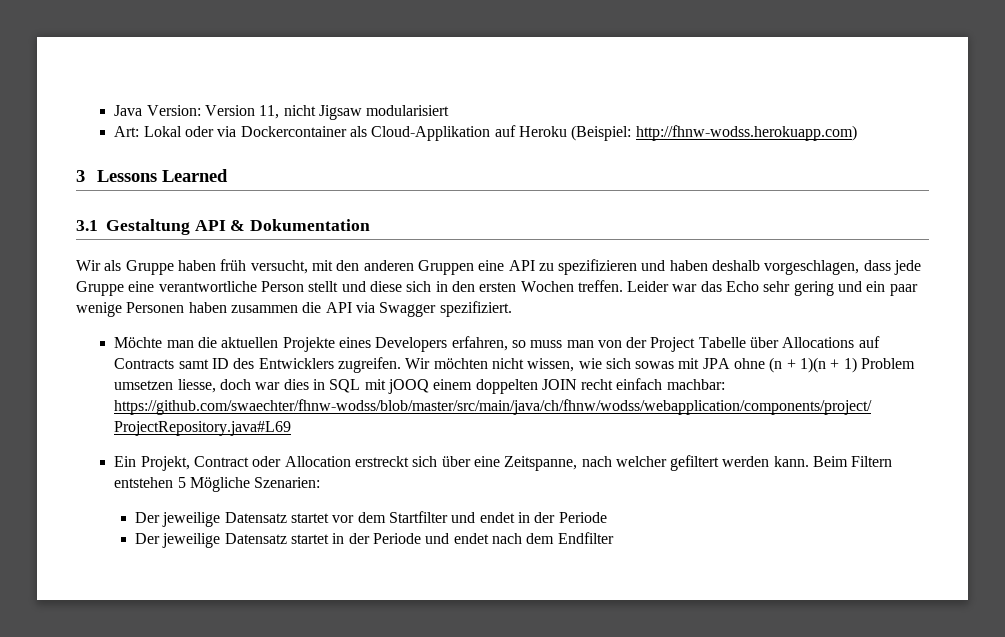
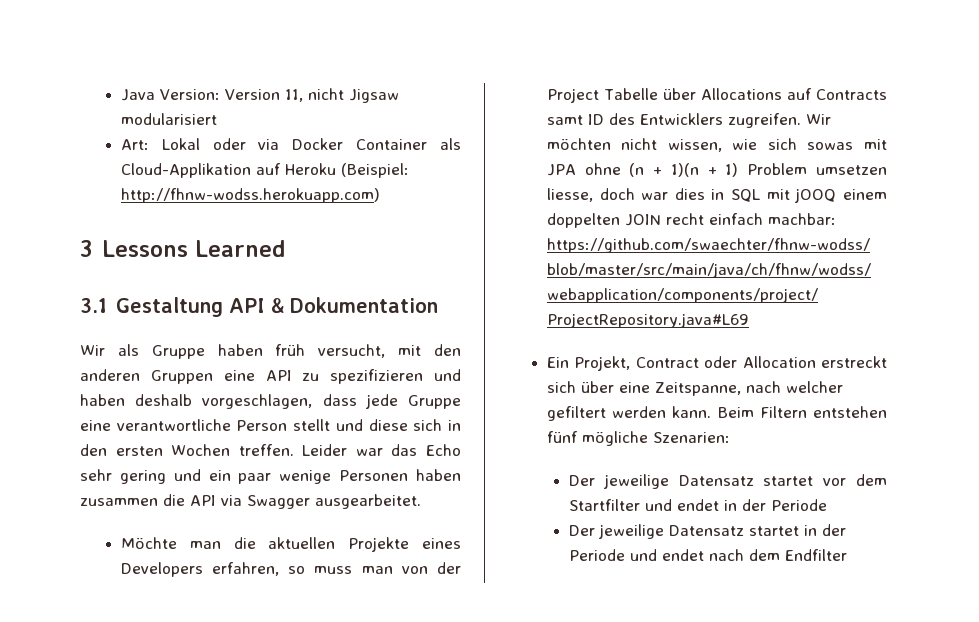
[240,126,347,137] Dockercontainer -> [292,138,428,150] Docker Container
[439,301,512,317] spezifiziert. -> [315,494,421,509] ausgearbeitet.
[177,477,250,492] 5 Mögliche -> [546,431,648,446] fünf mögliche

